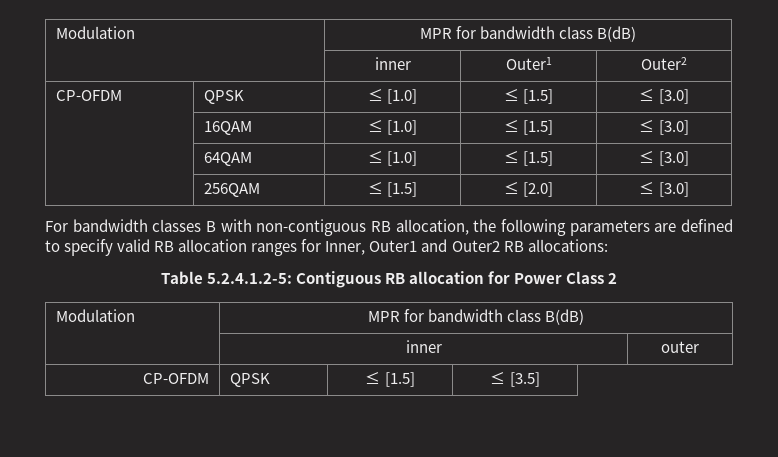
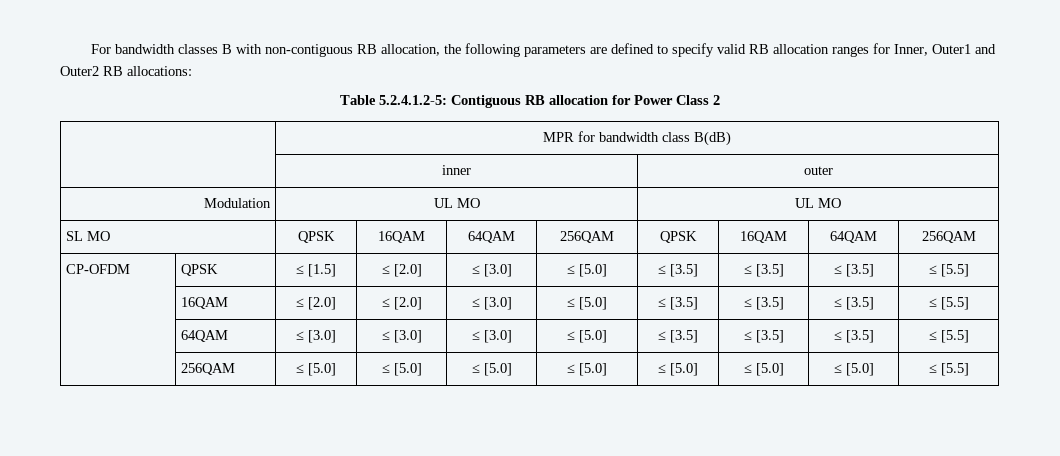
[55,26,135,39] [419,26,637,42] [374,57,411,70] [505,57,552,70] [641,57,687,70] [55,90,122,101] [203,90,244,104] [367,89,418,104] [503,89,554,104] [639,89,689,104] [203,121,252,135] [367,120,418,135] [503,120,554,135] [639,120,689,135] [203,152,252,166] [367,151,418,166] [503,151,554,166] [639,151,689,166] [203,183,260,197] [367,182,418,197] [503,182,554,197] [639,182,689,197] Modulation | MPR for bandwidth class B(dB) // | inner | Outer1 | Outer2 // CP-OFDM | QPSK | ≤ [1.0] | ≤ [1.5] | ≤ [3.0] // | 16QAM | ≤ [1.0] | ≤ [1.5] | ≤ [3.0] // | 64QAM | ≤ [1.0] | ≤ [1.5] | ≤ [3.0] // | 256QAM | ≤ [1.5] | ≤ [2.0] | ≤ [3.0] // -> (91, 49) none
[55,309,135,322] Modulation -> (720, 100) none
[143,373,210,384] [229,373,270,387] [365,372,415,387] [490,372,540,387] CP-OFDM | QPSK | ≤ [1.5] | ≤ [3.5] -> [203,198,271,208] [433,198,480,208] [795,198,841,208] [66,231,111,241] [298,231,335,243] [378,231,425,243] [468,231,515,243] [560,231,614,243] [660,231,697,243] [740,231,787,243] [830,231,877,243] [921,231,976,243] [66,264,131,274] [181,264,219,276] [296,264,336,277] [381,264,422,277] [471,264,512,277] [567,264,607,277] [658,264,698,277] [743,264,784,277] [833,264,874,277] [928,264,969,277] [181,297,229,309] [296,297,336,310] [381,297,422,310] [471,297,512,310] [567,297,607,310] [658,297,698,310] [743,297,784,310] [833,297,874,310] [928,297,969,310] [181,330,229,342] [296,330,336,343] [381,330,422,343] [471,330,512,343] [567,330,607,343] [658,330,698,343] [743,330,784,343] [833,330,874,343] [928,330,969,343] [181,363,236,375] [296,363,336,376] [381,363,422,376] [471,363,512,376] [567,363,607,376] [658,363,698,376] [743,363,784,376] [833,363,874,376] [928,363,969,376] Modulation | UL MO | UL MO // SL MO | QPSK | 16QAM | 64QAM | 256QAM | QPSK | 16QAM | 64QAM | 256QAM // CP-OFDM | QPSK | ≤ [1.5] | ≤ [2.0] | ≤ [3.0] | ≤ [5.0] | ≤ [3.5] | ≤ [3.5] | ≤ [3.5] | ≤ [5.5] // | 16QAM | ≤ [2.0] | ≤ [2.0] | ≤ [3.0] | ≤ [5.0] | ≤ [3.5] | ≤ [3.5] | ≤ [3.5] | ≤ [5.5] // | 64QAM | ≤ [3.0] | ≤ [3.0] | ≤ [3.0] | ≤ [5.0] | ≤ [3.5] | ≤ [3.5] | ≤ [3.5] | ≤ [5.5] // | 256QAM | ≤ [5.0] | ≤ [5.0] | ≤ [5.0] | ≤ [5.0] | ≤ [5.0] | ≤ [5.0] | ≤ [5.0] | ≤ [5.5]

